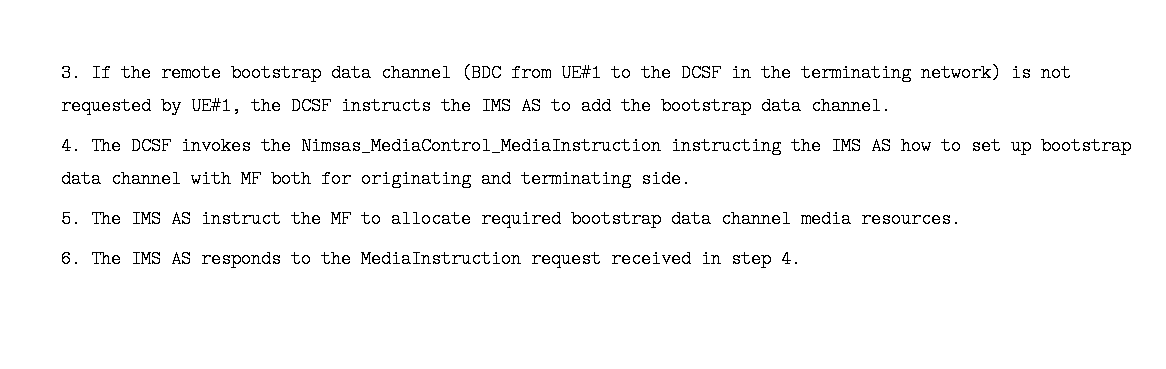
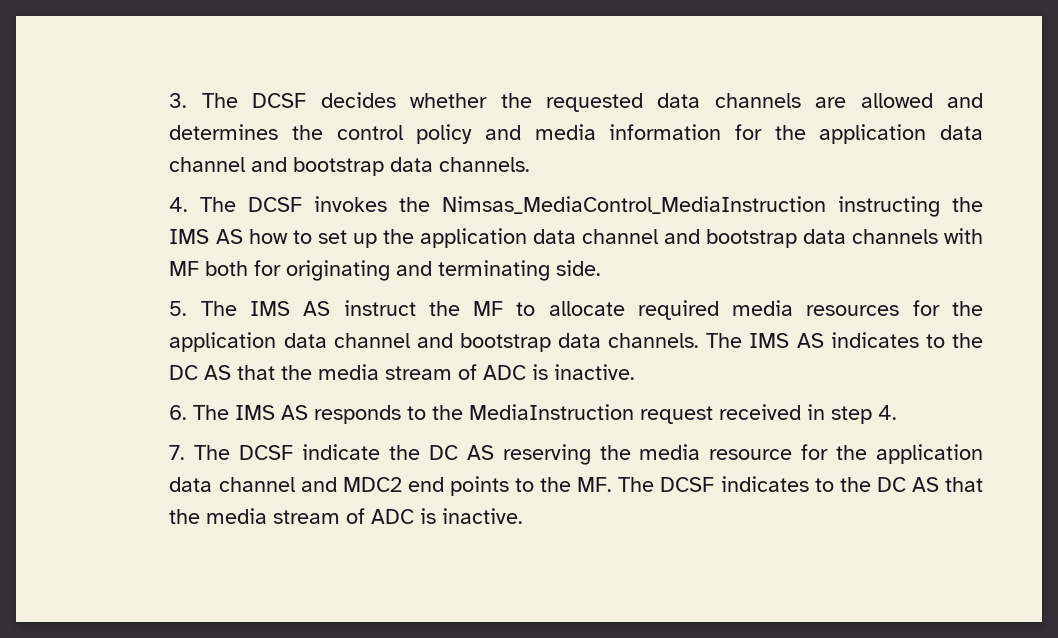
[91,64,1072,82] [61,97,892,115] If the remote bootstrap data channel (BDC from UE#1 to the DCSF in the terminating network) is not requested by UE#1, the DCSF instructs the IMS AS to add the bootstrap data channel. -> [201,92,983,112] [169,124,984,144] [169,157,531,176] The DCSF decides whether the requested data channels are allowed and determines the control policy and media information for the application data channel and bootstrap data channels.
[1041,137,1132,155] [61,170,182,188] bootstrap data channel -> [382,228,938,248] the application data channel and bootstrap data channels
[571,210,962,228] bootstrap data channel media resources. -> [732,300,983,316] [169,332,983,352] [169,364,636,380] media resources for the application data channel and bootstrap data channels. The IMS AS indicates to the DC AS that the media stream of ADC is inactive.
(802, 259) none -> [169,444,983,465] [169,476,983,496] [169,508,524,524] // 7. The DCSF indicate the DC AS reserving the media resource for the application data channel and MDC2 end points to the MF. The DCSF indicates to the DC AS that the media stream of ADC is inactive.

